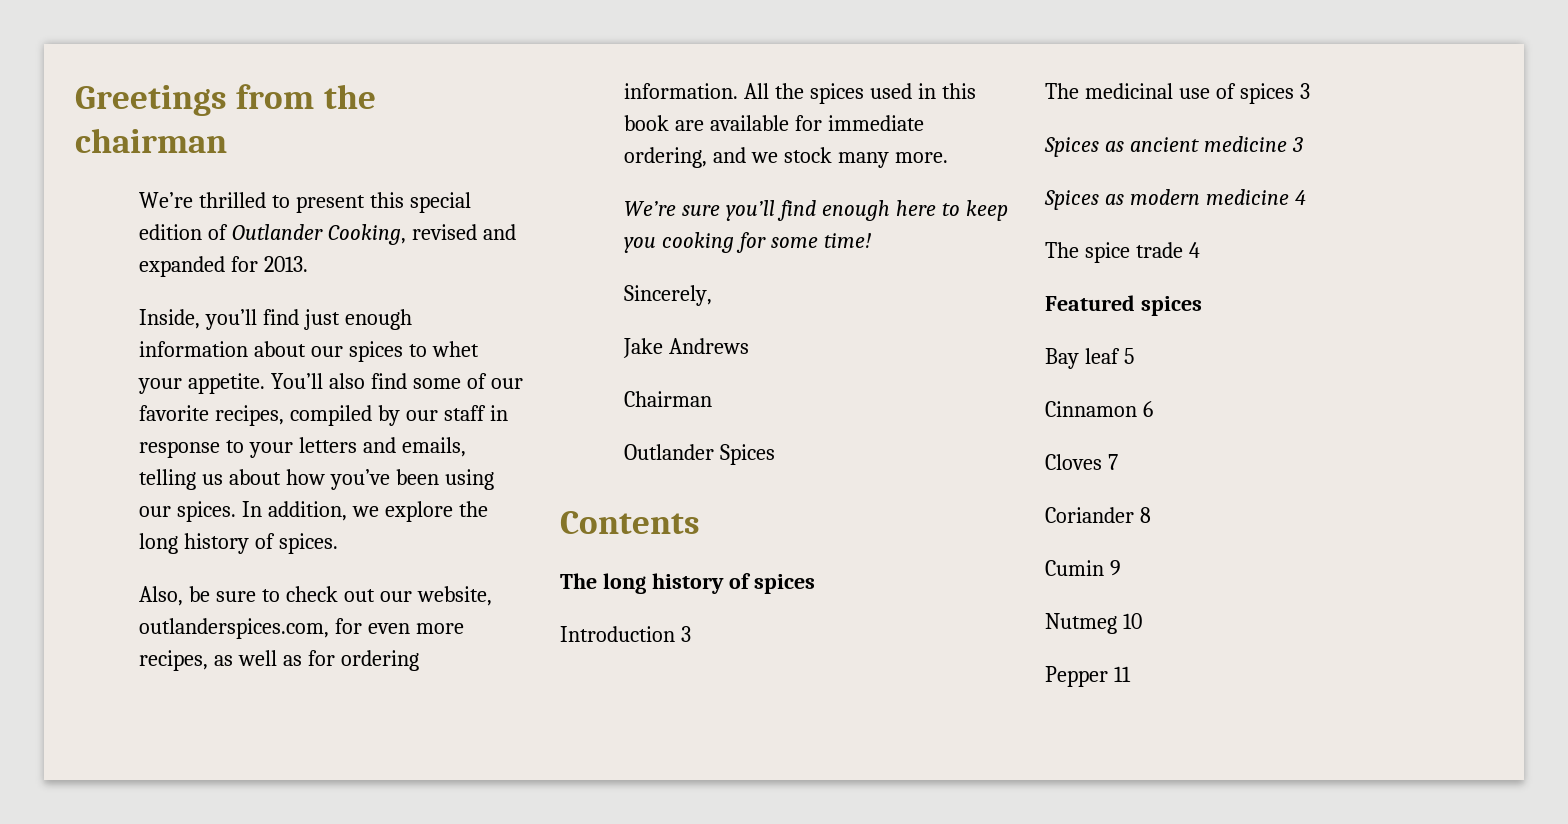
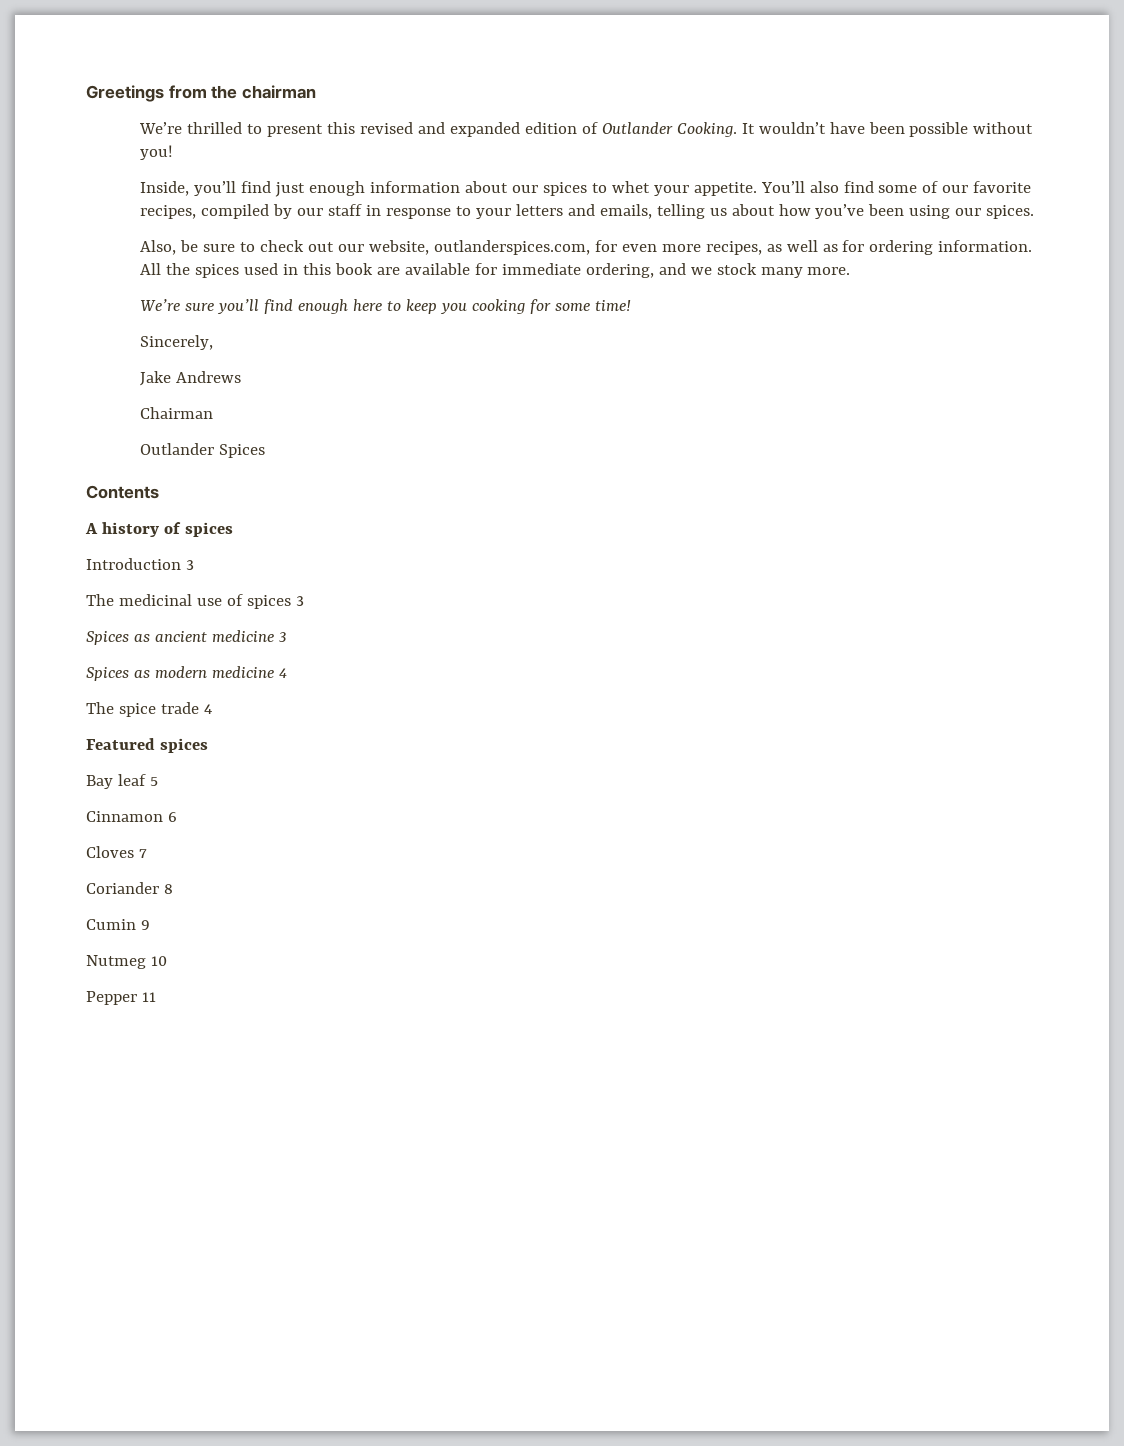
[409,192,471,213] [138,224,516,245] [138,256,308,277] special edition of Outlander Cooking, revised and expanded for 2013. -> [359,122,1034,137] [139,145,173,160] revised and expanded edition of Outlander Cooking. It wouldn’t have been possible without you!
[241,501,488,522] [138,533,338,554] In addition, we explore the long history of spices. -> (1035, 212) none
[560,573,646,594] The long -> [85,523,98,534] A

